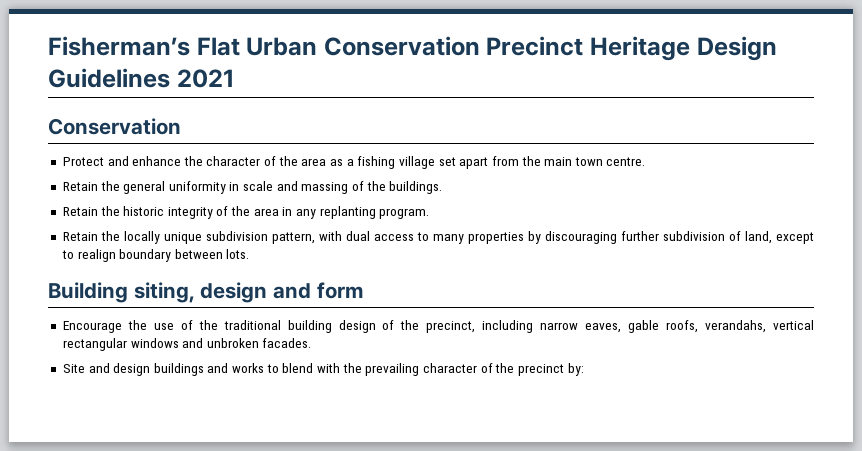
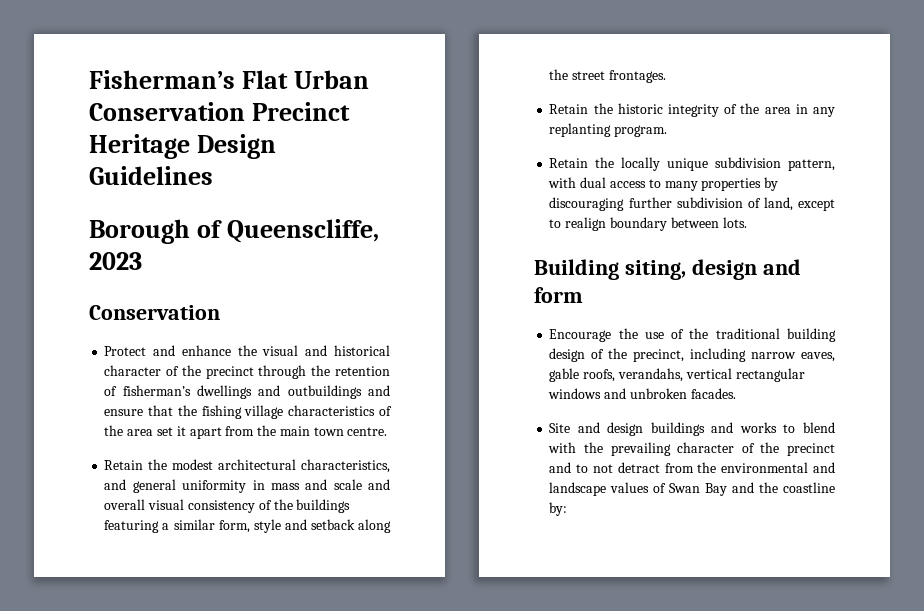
[176,69,234,88] 2021 -> [89,219,379,244] [89,252,142,270] // Borough of Queenscliffe, 2023
[206,156,456,169] character of the area as a fishing village set -> [262,345,391,356] [104,365,390,379] [104,385,391,399] [104,405,392,419] [104,425,186,436] visual and historical character of the precinct through the retention of fisherman’s dwellings and outbuildings and ensure that the fishing village characteristics of the area set it
[123,181,443,194] general uniformity in scale and massing of the buildings. -> [172,459,390,473] [104,479,390,493] [104,499,351,513] [104,519,391,533] [549,69,666,83] modest architectural characteristics, and general uniformity in mass and scale and overall visual consistency of the buildings featuring a similar form, style and setback along the street frontages.
(564, 370) none -> [549,462,835,473] [549,482,835,496] and to not detract from the environmental and landscape values of Swan Bay and the coastline

